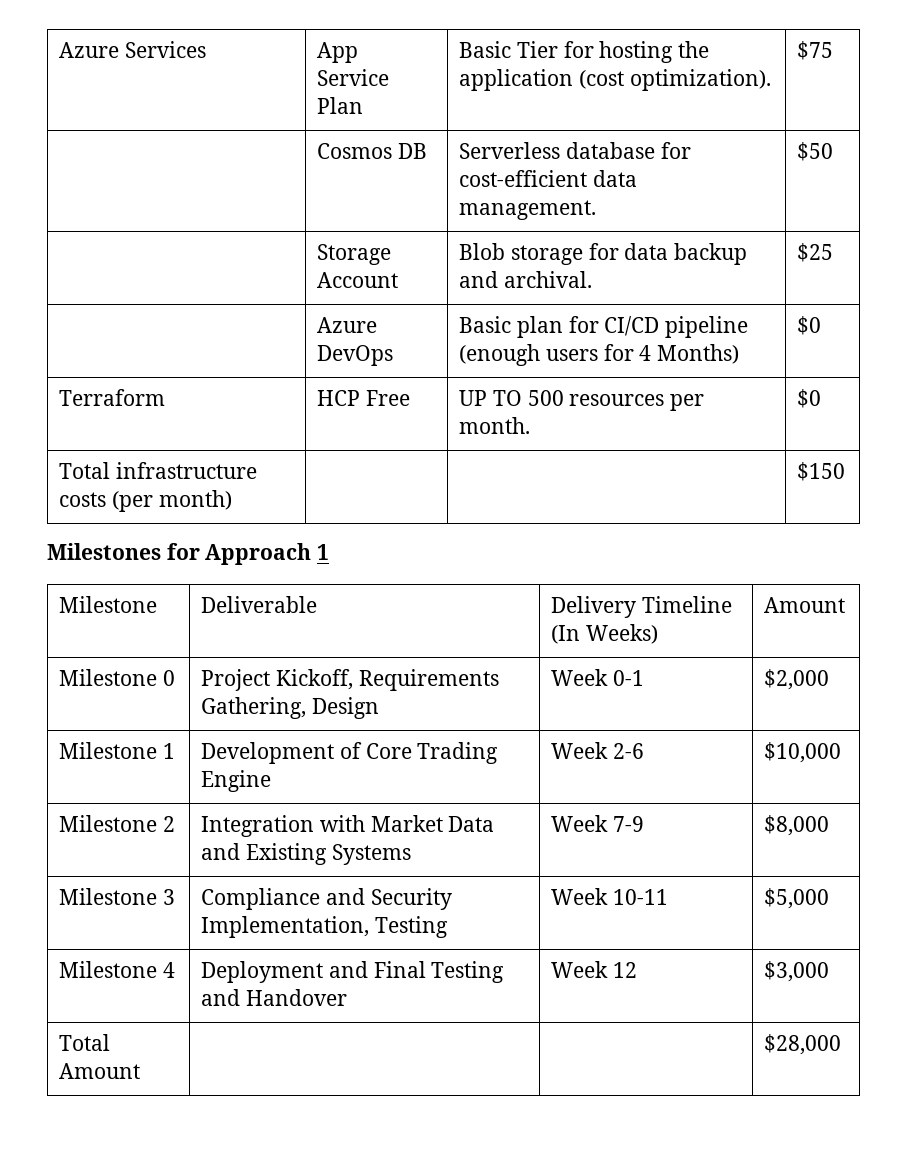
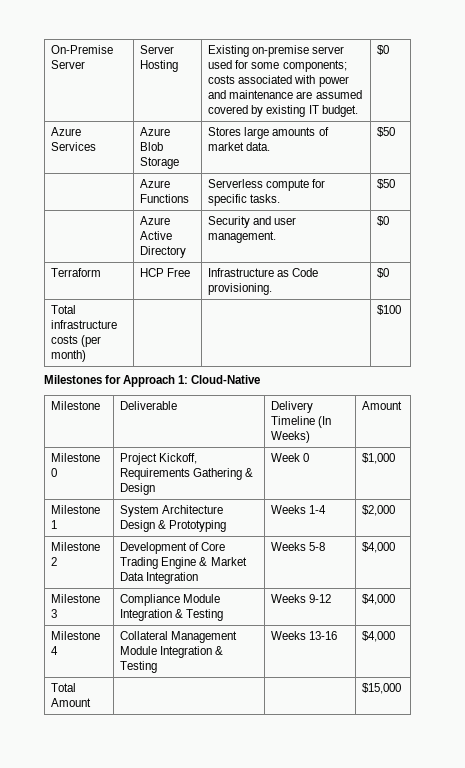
[59,41,206,58] [317,42,359,63] [317,69,390,86] [317,97,364,114] [459,41,709,63] [459,69,771,91] [797,41,834,60] [317,143,427,159] [459,142,691,159] [459,170,637,187] [459,200,597,220] [797,142,834,161] [317,244,392,265] [317,272,399,288] [459,243,747,265] [459,271,592,288] [797,243,834,262] [317,317,378,333] [317,345,394,366] [459,316,748,338] [459,344,739,366] [797,316,822,335] [59,389,166,406] [317,390,410,406] [459,390,704,411] [459,417,531,434] Azure Services | App Service Plan | Basic Tier for hosting the application (cost optimization). | $75 // | Cosmos DB | Serverless database for cost-efficient data management. | $50 // | Storage Account | Blob storage for data backup and archival. | $25 // | Azure DevOps | Basic plan for CI/CD pipeline (enough users for 4 Months) | $0 // Terraform | HCP Free | UP TO 500 resources per month. -> [51,45,114,54] [51,60,86,69] [140,45,175,54] [140,60,179,72] [208,45,345,57] [208,60,347,72] [208,75,349,87] [208,90,362,99] [208,105,358,117] [377,45,390,55] [51,127,82,136] [51,142,97,151] [140,127,171,136] [140,142,164,151] [140,157,180,169] [208,127,329,139] [208,142,271,151] [377,127,396,137] [140,179,171,188] [140,194,190,203] [208,179,326,191] [208,194,281,206] [377,179,396,189] [140,216,171,225] [140,231,173,240] [140,246,187,258] [208,216,297,228] [208,231,277,243] [377,216,390,226] [51,268,102,277] [140,268,191,277] [208,268,319,277] [208,283,273,295] On-Premise Server | Server Hosting | Existing on-premise server used for some components; costs associated with power and maintenance are assumed covered by existing IT budget. | $0 // Azure Services | Azure Blob Storage | Stores large amounts of market data. | $50 // | Azure Functions | Serverless compute for specific tasks. | $50 // | Azure Active Directory | Security and user management. | $0 // Terraform | HCP Free | Infrastructure as Code provisioning.
[797,462,846,481] $150 -> [377,305,402,315] $100
[317,544,330,560] 1 -> [178,375,261,384] 1: Cloud-Native
[201,697,307,719] Gathering, -> [193,468,254,480] Gathering &
[612,670,644,686] 0-1 -> [303,453,310,462] [362,453,396,464] [51,505,101,514] [51,520,58,529] [120,505,224,517] [120,520,227,532] [271,505,327,514] 0 | $1,000 // Milestone 1 | System Architecture Design & Prototyping | Weeks 1-4
[162,743,175,759] 1 -> [51,557,58,566] 2
[551,742,644,759] [764,742,842,763] [59,815,175,832] [201,815,495,837] [201,843,411,865] [551,815,644,832] [764,815,830,836] [59,888,175,905] [201,888,452,910] [201,916,448,938] [551,888,668,905] [764,888,830,909] [59,961,175,978] [201,961,505,983] [201,989,347,1006] [551,961,637,978] [764,961,830,982] | Week 2-6 | $10,000 // Milestone 2 | Integration with Market Data and Existing Systems | Week 7-9 | $8,000 // Milestone 3 | Compliance and Security Implementation, Testing | Week 10-11 | $5,000 // Milestone 4 | Deployment and Final Testing and Handover | Week 12 | $3,000 -> [199,557,247,566] [120,572,199,584] [271,542,326,551] [362,542,396,553] [51,594,101,603] [51,609,58,618] [120,594,221,606] [120,609,224,621] [271,594,332,603] [362,594,396,605] [51,631,101,640] [51,646,59,655] [120,631,238,643] [120,646,224,658] [120,661,158,673] [271,631,338,640] [362,631,396,642] & Market Data Integration | Weeks 5-8 | $4,000 // Milestone 3 | Compliance Module Integration & Testing | Weeks 9-12 | $4,000 // Milestone 4 | Collateral Management Module Integration & Testing | Weeks 13-16 | $4,000
[764,1034,842,1055] $28,000 -> [362,683,402,694] $15,000

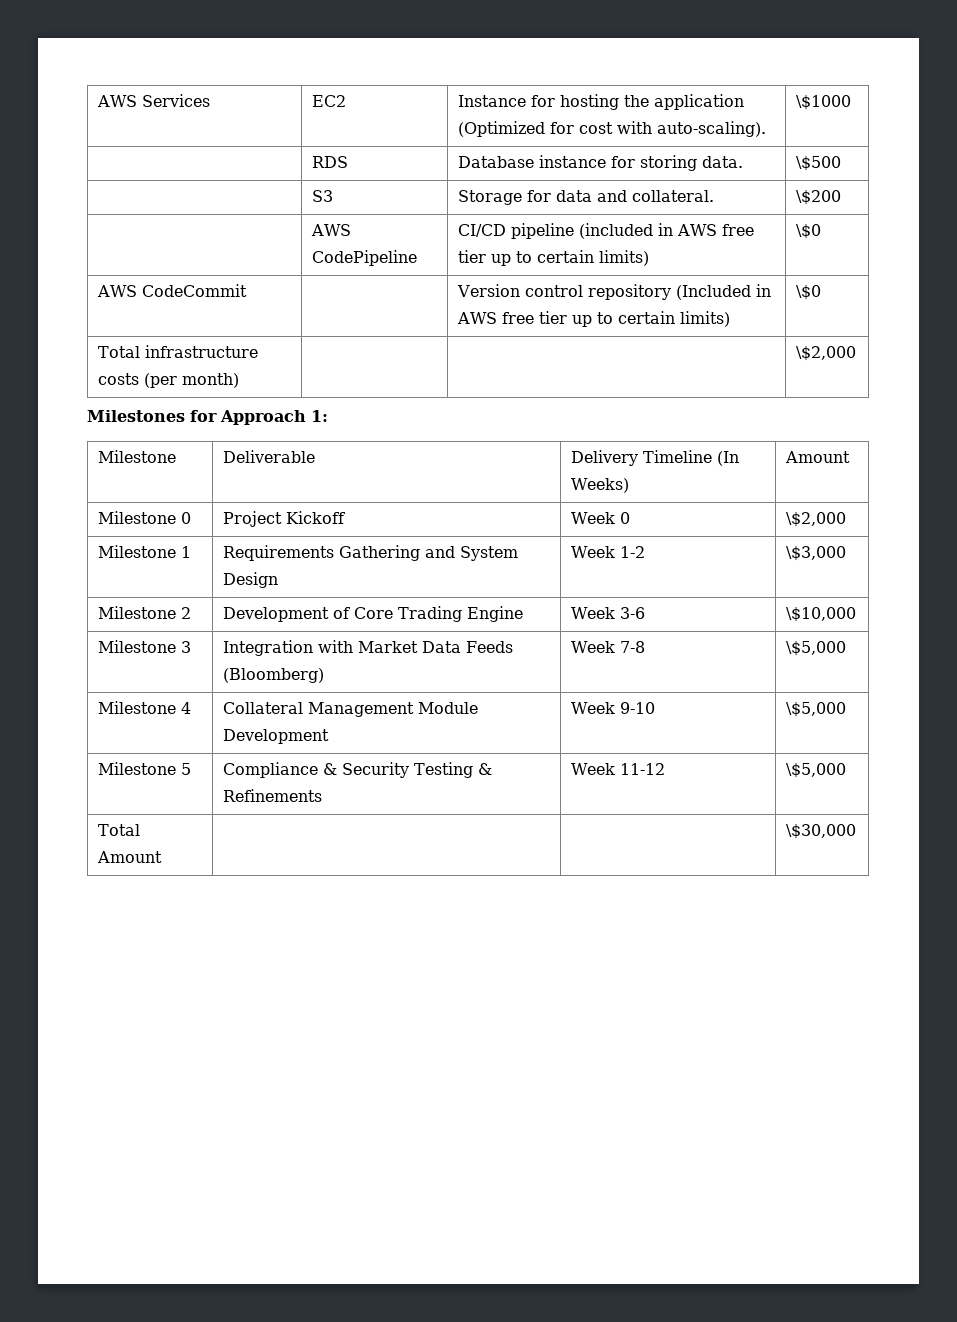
[51,45,114,54] [51,60,86,69] [140,45,175,54] [140,60,179,72] [208,45,345,57] [208,60,347,72] [208,75,349,87] [208,90,362,99] [208,105,358,117] [377,45,390,55] [51,127,82,136] [51,142,97,151] [140,127,171,136] [140,142,164,151] [140,157,180,169] [208,127,329,139] [208,142,271,151] [377,127,396,137] [140,179,171,188] [140,194,190,203] [208,179,326,191] [208,194,281,206] [377,179,396,189] [140,216,171,225] [140,231,173,240] [140,246,187,258] [208,216,297,228] [208,231,277,243] [377,216,390,226] [51,268,102,277] [140,268,191,277] [208,268,319,277] [208,283,273,295] [377,268,390,278] On-Premise Server | Server Hosting | Existing on-premise server used for some components; costs associated with power and maintenance are assumed covered by existing IT budget. | $0 // Azure Services | Azure Blob Storage | Stores large amounts of market data. | $50 // | Azure Functions | Serverless compute for specific tasks. | $50 // | Azure Active Directory | Security and user management. | $0 // Terraform | HCP Free | Infrastructure as Code provisioning. | $0 -> [96,94,210,107] [311,95,346,107] [457,94,744,110] [457,121,766,137] [795,95,851,110] [311,156,348,168] [457,155,743,171] [795,156,841,171] [311,190,333,202] [457,190,714,205] [795,190,841,205] [310,224,351,236] [311,250,417,266] [457,223,754,239] [457,250,649,266] [795,224,821,239] [96,284,247,297] [456,284,771,300] [456,311,730,327] [795,285,821,300] AWS Services | EC2 | Instance for hosting the application (Optimized for cost with auto-scaling). | \$1000 // | RDS | Database instance for storing data. | \$500 // | S3 | Storage for data and collateral. | \$200 // | AWS CodePipeline | CI/CD pipeline (included in AWS free tier up to certain limits) | \$0 // AWS CodeCommit | | Version control repository (Included in AWS free tier up to certain limits) | \$0
[377,305,402,315] $100 -> [795,346,856,361] \$2,000
[191,375,261,384] Cloud-Native -> (328, 416) none
[159,453,198,464] [120,468,254,480] [120,483,156,495] Kickoff, Requirements Gathering & Design -> [285,511,345,524] Kickoff
[362,453,396,464] $1,000 -> [785,512,846,527] \$2,000
[120,505,224,517] [120,520,227,532] [271,505,327,514] [362,505,396,516] System Architecture Design & Prototyping | Weeks 1-4 | $2,000 -> [222,545,518,561] [222,572,278,588] [570,546,645,558] [785,546,846,561] Requirements Gathering and System Design | Week 1-2 | \$3,000
[199,557,247,566] [120,572,199,584] [271,542,326,551] [362,542,396,553] [51,594,101,603] [51,609,58,618] [120,594,221,606] [120,609,224,621] [271,594,332,603] [362,594,396,605] & Market Data Integration | Weeks 5-8 | $4,000 // Milestone 3 | Compliance Module Integration & Testing | Weeks 9-12 | $4,000 -> [570,607,645,619] [785,607,856,622] [97,640,191,653] [222,640,513,656] [222,668,324,683] [570,641,645,653] [785,641,846,656] | Week 3-6 | \$10,000 // Milestone 3 | Integration with Market Data Feeds (Bloomberg) | Week 7-8 | \$5,000
[160,646,224,658] [120,661,158,673] [271,631,338,640] [362,631,396,642] Integration & Testing | Weeks 13-16 | $4,000 -> [222,729,329,744] [570,702,655,714] [785,702,846,717] [97,762,191,775] [222,762,492,778] [222,789,322,802] [570,763,665,775] [785,763,846,778] Development | Week 9-10 | \$5,000 // Milestone 5 | Compliance & Security Testing & Refinements | Week 11-12 | \$5,000
[362,683,402,694] $15,000 -> [785,824,856,839] \$30,000

